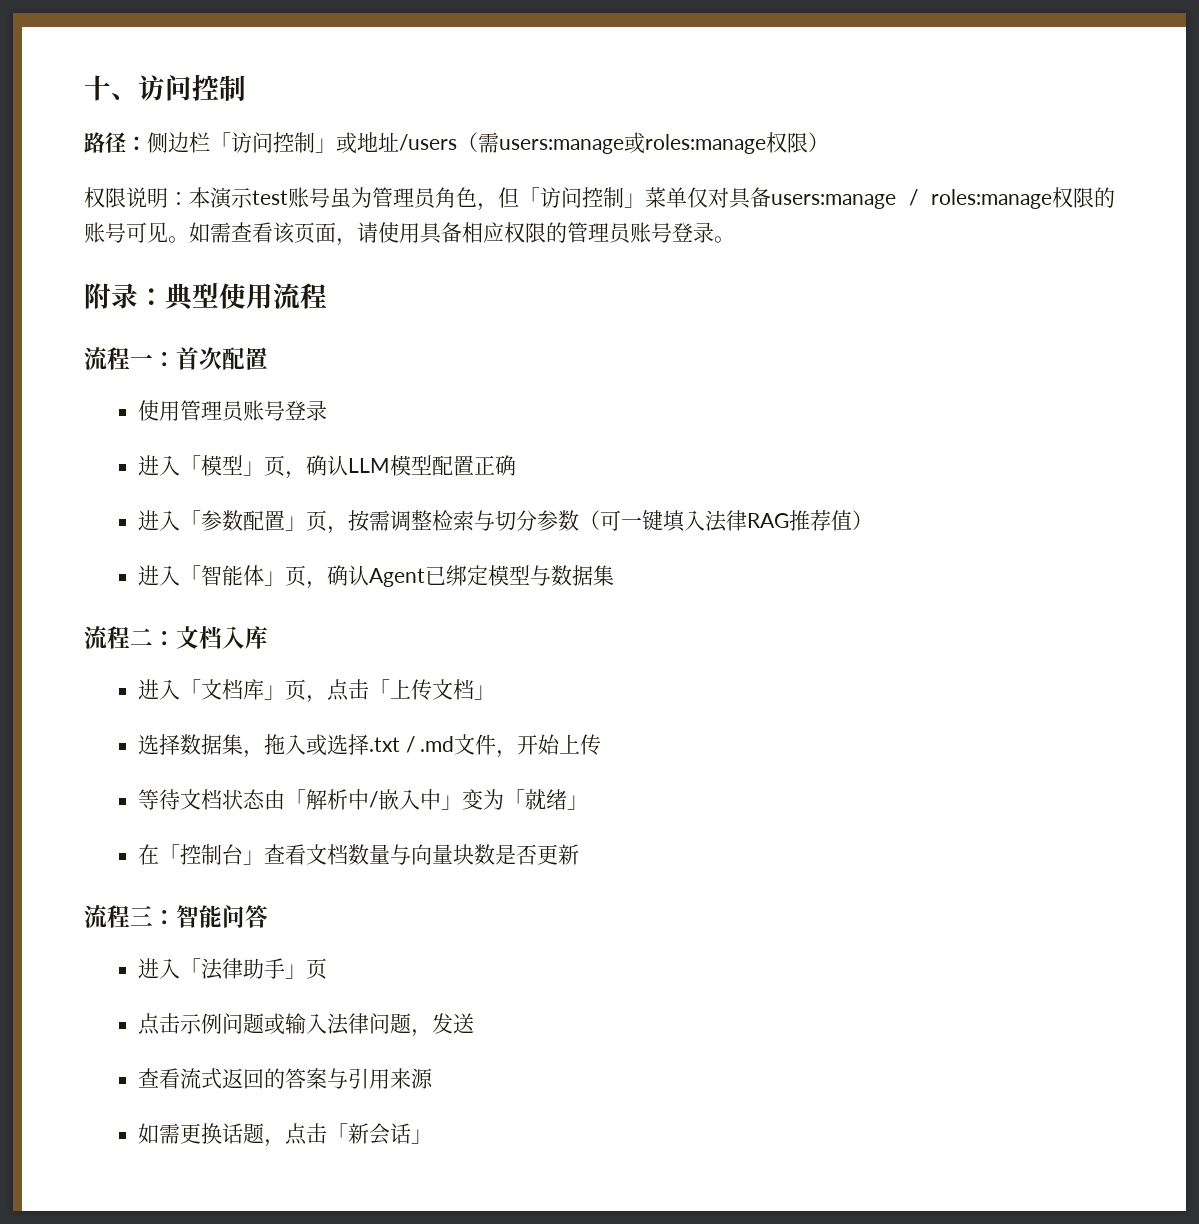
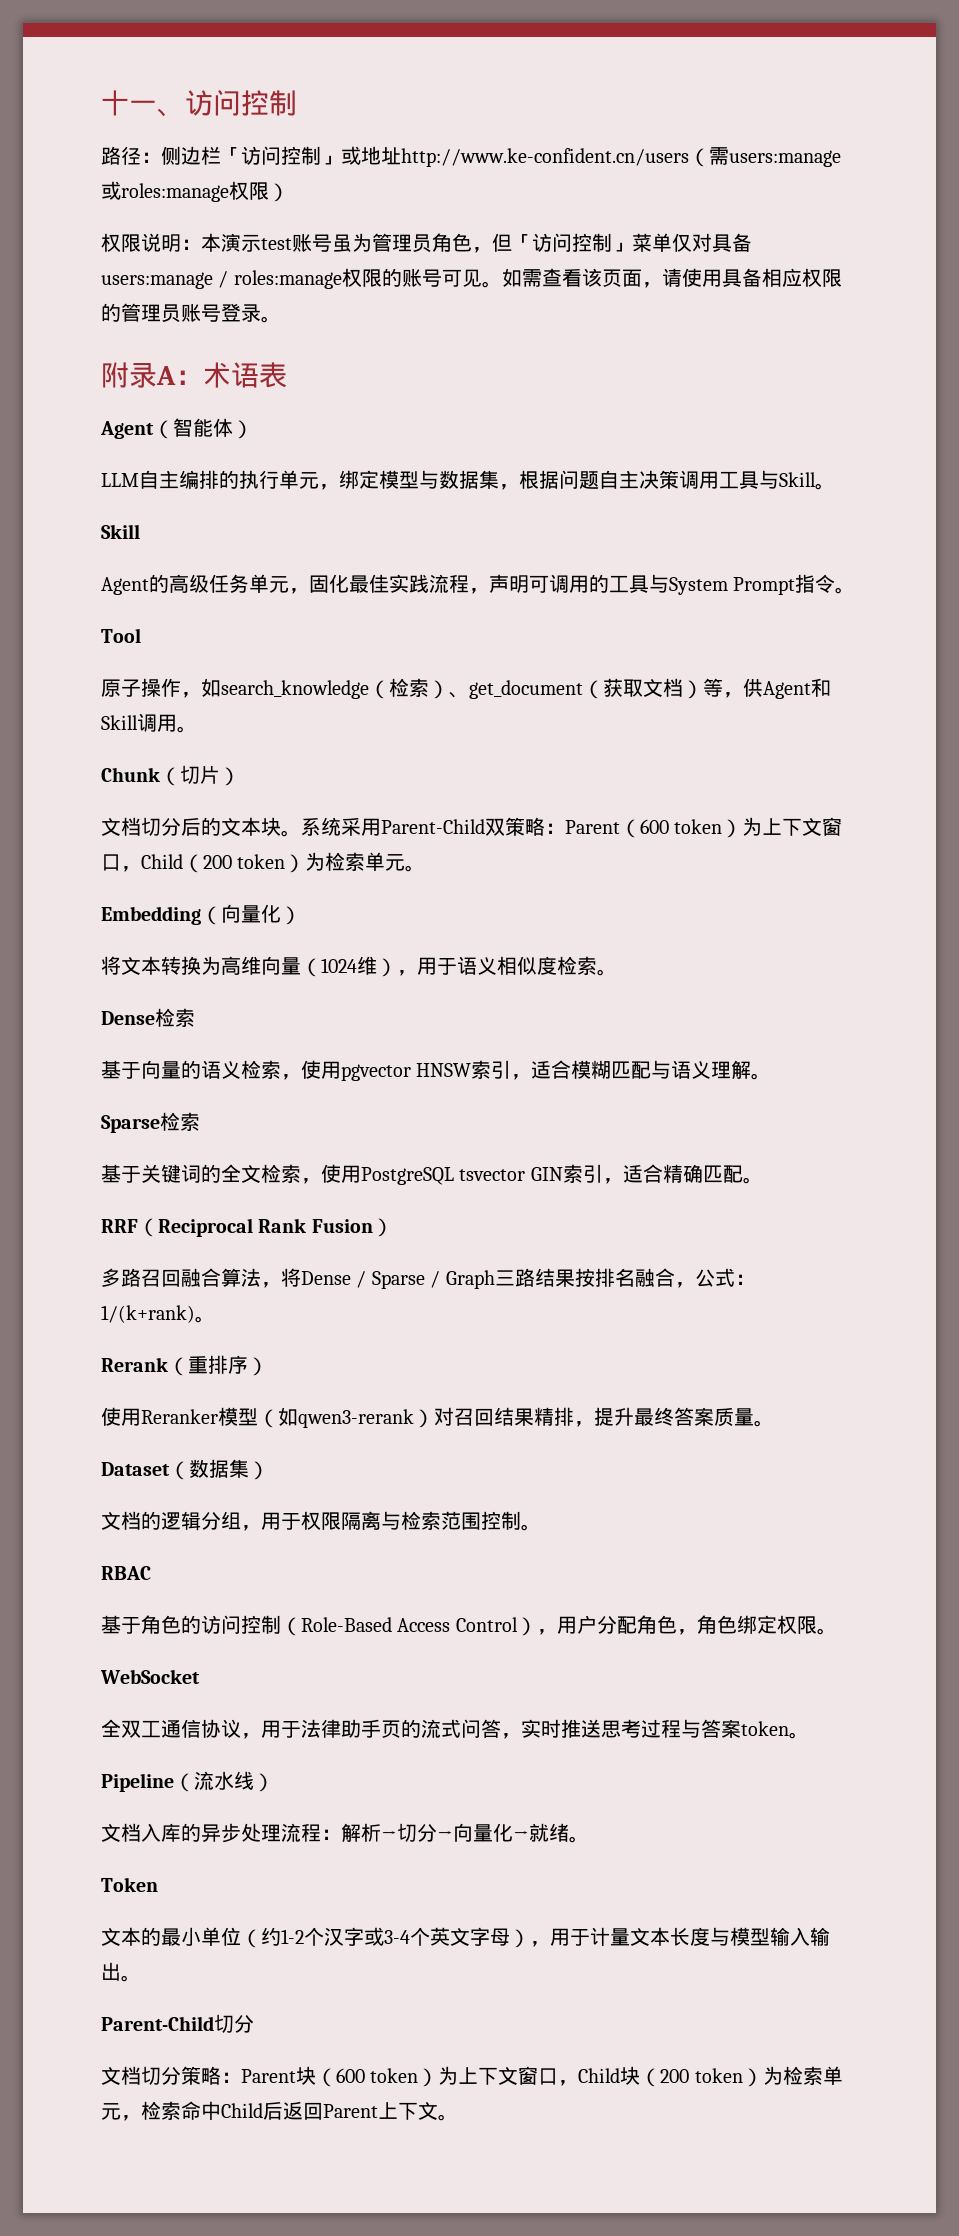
(111, 88) none -> [129,100,157,113] 一
[399,134,457,151] /users -> [401,148,689,167] http://www.ke-confident.cn/users
[138,283,327,311] [84,347,268,370] [138,400,328,422] [138,455,517,479] [138,510,874,534] [138,565,615,589] [84,626,268,649] [138,679,496,703] [138,734,602,758] [138,789,589,810] [138,844,580,865] [84,905,268,928] [138,958,328,980] [138,1013,475,1037] [138,1068,434,1089] [138,1123,433,1147] ：典型使用流程 // 流程一：首次配置 // 使用管理员账号登录 // 进入「模型」页，确认LLM模型配置正确 // 进入「参数配置」页，按需调整检索与切分参数（可一键填入法律RAG推荐值） // 进入「智能体」页，确认Agent已绑定模型与数据集 // 流程二：文档入库 // 进入「文档库」页，点击「上传文档」 // 选择数据集，拖入或选择.txt / .md文件，开始上传 // 等待文档状态由「解析中/嵌入中」变为「就绪」 // 在「控制台」查看文档数量与向量块数是否更新 // 流程三：智能问答 // 进入「法律助手」页 // 点击示例问题或输入法律问题，发送 // 查看流式返回的答案与引用来源 // 如需更换话题，点击「新会话」 -> [156,362,287,388] [100,418,253,439] [101,470,835,490] [101,524,140,539] [101,574,856,595] [101,628,141,643] [101,678,831,699] [101,713,197,733] [101,765,240,786] [101,817,843,838] [101,852,426,873] [101,904,301,925] [101,956,617,977] [101,1008,195,1027] [101,1060,772,1081] [101,1112,200,1133] [101,1164,763,1185] [101,1218,393,1237] [101,1268,755,1289] [101,1305,215,1323] [101,1355,268,1376] [101,1407,774,1428] [101,1459,269,1480] [101,1511,541,1531] [101,1566,151,1580] [101,1615,837,1636] [100,1669,200,1684] [101,1719,809,1739] [101,1771,274,1792] [101,1823,589,1843] [101,1877,158,1892] [101,1927,830,1948] [101,1962,141,1982] [101,2014,254,2033] [101,2066,843,2087] [101,2101,458,2121] A：术语表 // Agent（智能体） // LLM自主编排的执行单元，绑定模型与数据集，根据问题自主决策调用工具与Skill。 // Skill // Agent的高级任务单元，固化最佳实践流程，声明可调用的工具与System Prompt指令。 // Tool // 原子操作，如search_knowledge（检索）、get_document（获取文档）等，供Agent和Skill调用。 // Chunk（切片） // 文档切分后的文本块。系统采用Parent-Child双策略：Parent（600 token）为上下文窗口，Child（200 token）为检索单元。 // Embedding（向量化） // 将文本转换为高维向量（1024维），用于语义相似度检索。 // Dense检索 // 基于向量的语义检索，使用pgvector HNSW索引，适合模糊匹配与语义理解。 // Sparse检索 // 基于关键词的全文检索，使用PostgreSQL tsvector GIN索引，适合精确匹配。 // RRF（Reciprocal Rank Fusion） // 多路召回融合算法，将Dense / Sparse / Graph三路结果按排名融合，公式：1/(k+rank)。 // Rerank（重排序） // 使用Reranker模型（如qwen3-rerank）对召回结果精排，提升最终答案质量。 // Dataset（数据集） // 文档的逻辑分组，用于权限隔离与检索范围控制。 // RBAC // 基于角色的访问控制（Role-Based Access Control），用户分配角色，角色绑定权限。 // WebSocket // 全双工通信协议，用于法律助手页的流式问答，实时推送思考过程与答案token。 // Pipeline（流水线） // 文档入库的异步处理流程：解析→切分→向量化→就绪。 // Token // 文本的最小单位（约1-2个汉字或3-4个英文字母），用于计量文本长度与模型输入输出。 // Parent-Child切分 // 文档切分策略：Parent块（600 token）为上下文窗口，Child块（200 token）为检索单元，检索命中Child后返回Parent上下文。

